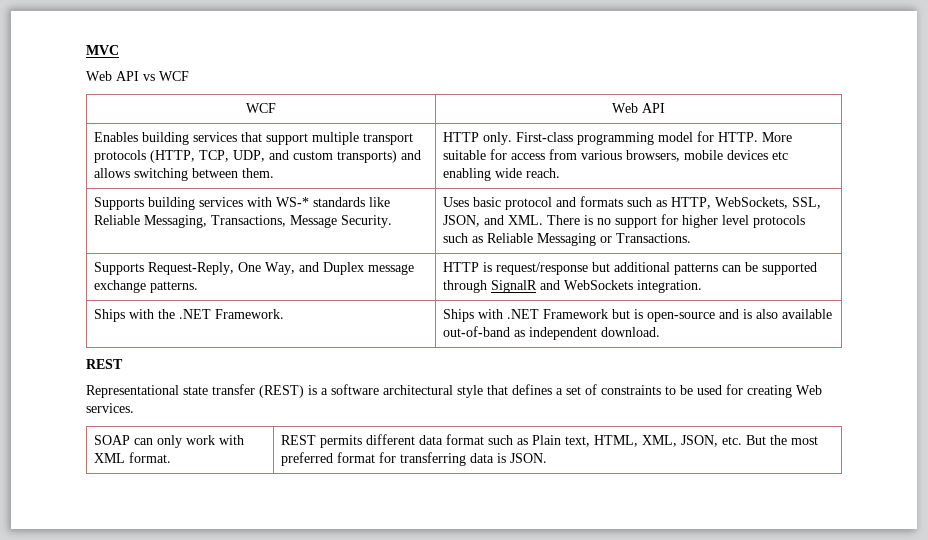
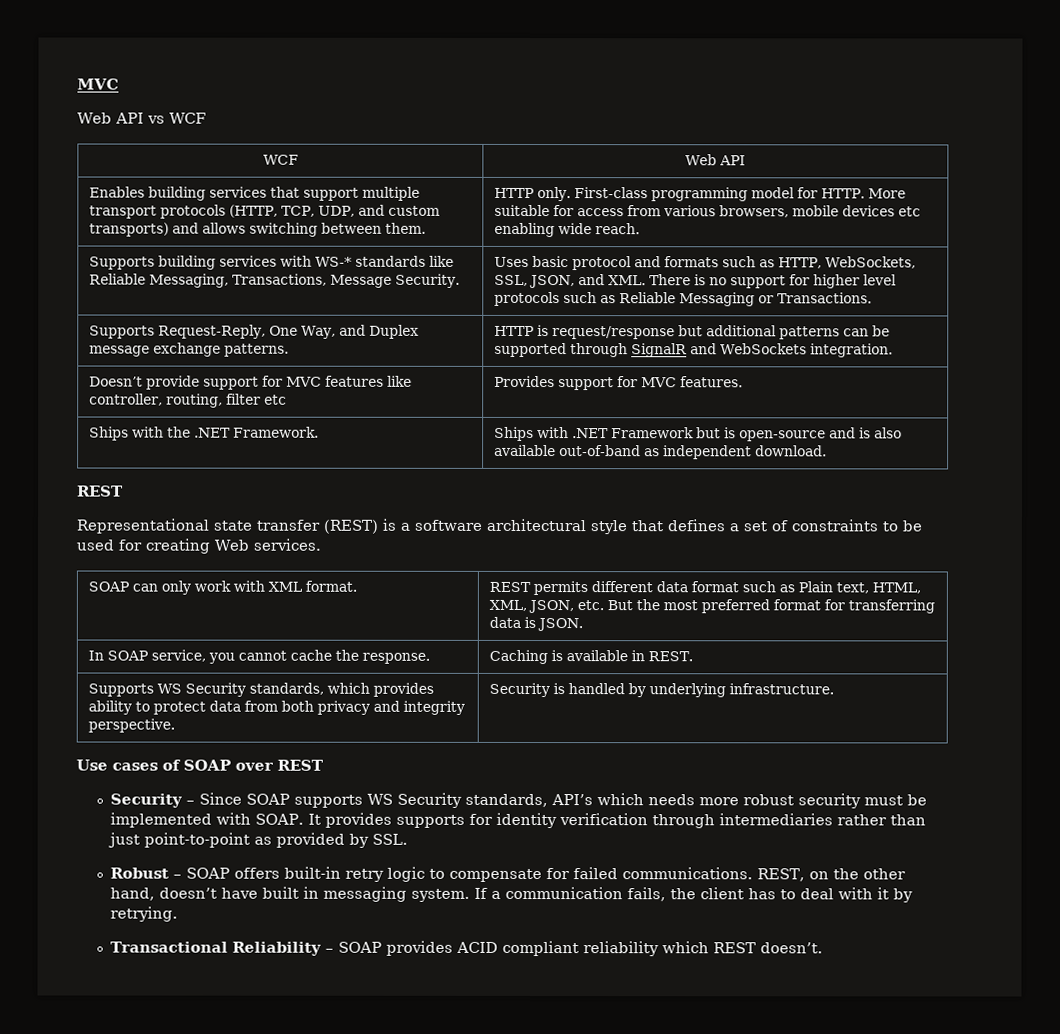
(703, 286) none -> [88,375,412,390] [88,393,287,408] [493,375,743,391] // Doesn’t provide support for MVC features like controller, routing, filter etc | Provides support for MVC features.
(548, 458) none -> [87,649,430,664] [488,649,693,665] [87,682,434,697] [87,700,465,715] [87,718,175,733] [488,682,834,698] [76,759,324,771] [110,792,928,809] [110,812,927,829] [108,832,409,848] [110,866,907,883] [110,886,914,903] [110,906,179,922] [110,940,824,957] // In SOAP service, you cannot cache the response. | Caching is available in REST. // Supports WS Security standards, which provides ability to protect data from both privacy and integrity perspective. | Security is handled by underlying infrastructure. // Use cases of SOAP over REST // Security – Since SOAP supports WS Security standards, API’s which needs more robust security must be implemented with SOAP. It provides supports for identity verification through intermediaries rather than just point-to-point as provided by SSL. // Robust – SOAP offers built-in retry logic to compensate for failed communications. REST, on the other hand, doesn’t have built in messaging system. If a communication fails, the client has to deal with it by retrying. // Transactional Reliability – SOAP provides ACID compliant reliability which REST doesn’t.

